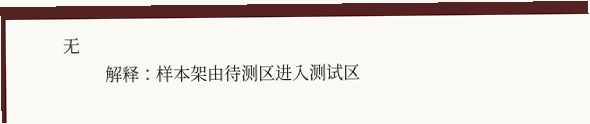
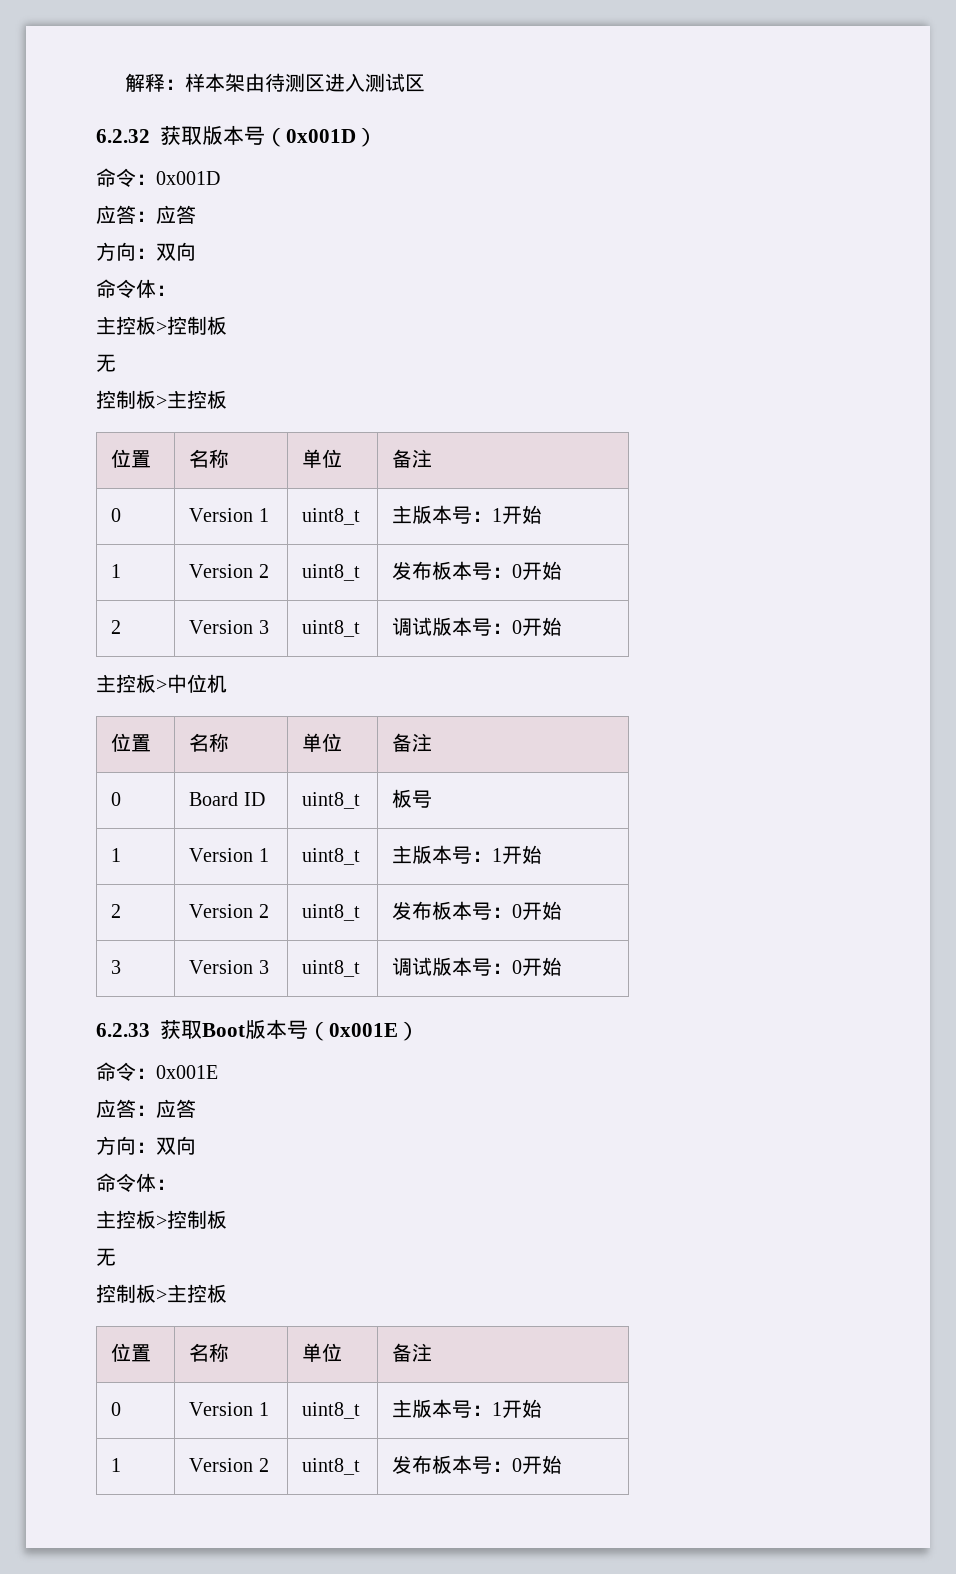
[62,37,80,55] 无 // -> (124, 82) none
(362, 72) none -> [96,125,377,147] [96,168,220,187] [96,205,196,224] [96,242,196,261] [96,279,176,298] [96,316,227,335] [96,354,116,372] [96,390,227,409] [111,449,152,468] [189,449,230,468] [302,449,343,468] [392,449,433,468] [111,508,122,522] [189,508,269,522] [302,508,361,525] [392,505,543,524] [111,564,122,578] [189,564,269,578] [302,564,361,581] [392,561,563,580] [111,620,122,634] [189,620,269,634] [302,620,361,637] [392,617,563,636] [96,674,227,693] [111,733,152,752] [189,733,230,752] [302,733,343,752] [392,733,433,752] [111,792,122,806] [189,792,265,806] [302,792,361,809] [392,789,433,808] [111,848,122,862] [189,848,269,862] [302,848,361,865] [392,845,543,864] [111,904,122,918] [189,904,269,918] [302,904,361,921] [392,901,563,920] [111,960,122,974] [189,960,269,974] [302,960,361,977] [392,957,563,976] [96,1019,419,1041] [96,1062,218,1081] [96,1099,196,1118] [96,1136,196,1155] [96,1173,176,1192] [96,1210,227,1229] [96,1248,116,1266] [96,1284,227,1303] [111,1343,152,1362] [189,1343,230,1362] [302,1343,343,1362] [392,1343,433,1362] [111,1402,122,1416] [189,1402,269,1416] [302,1402,361,1419] [392,1399,543,1418] [111,1458,122,1472] [189,1458,269,1472] [302,1458,361,1475] [392,1455,563,1474] // 6.2.32获取版本号（0x001D） // 命令：0x001D // 应答：应答 // 方向：双向 // 命令体： // 主控板>控制板 // 无 // 控制板>主控板 // 位置 | 名称 | 单位 | 备注 // 0 | Version 1 | uint8_t | 主版本号：1开始 // 1 | Version 2 | uint8_t | 发布板本号：0开始 // 2 | Version 3 | uint8_t | 调试版本号：0开始 // 主控板>中位机 // 位置 | 名称 | 单位 | 备注 // 0 | Board ID | uint8_t | 板号 // 1 | Version 1 | uint8_t | 主版本号：1开始 // 2 | Version 2 | uint8_t | 发布板本号：0开始 // 3 | Version 3 | uint8_t | 调试版本号：0开始 // 6.2.33获取Boot版本号（0x001E） // 命令：0x001E // 应答：应答 // 方向：双向 // 命令体： // 主控板>控制板 // 无 // 控制板>主控板 // 位置 | 名称 | 单位 | 备注 // 0 | Version 1 | uint8_t | 主版本号：1开始 // 1 | Version 2 | uint8_t | 发布板本号：0开始

